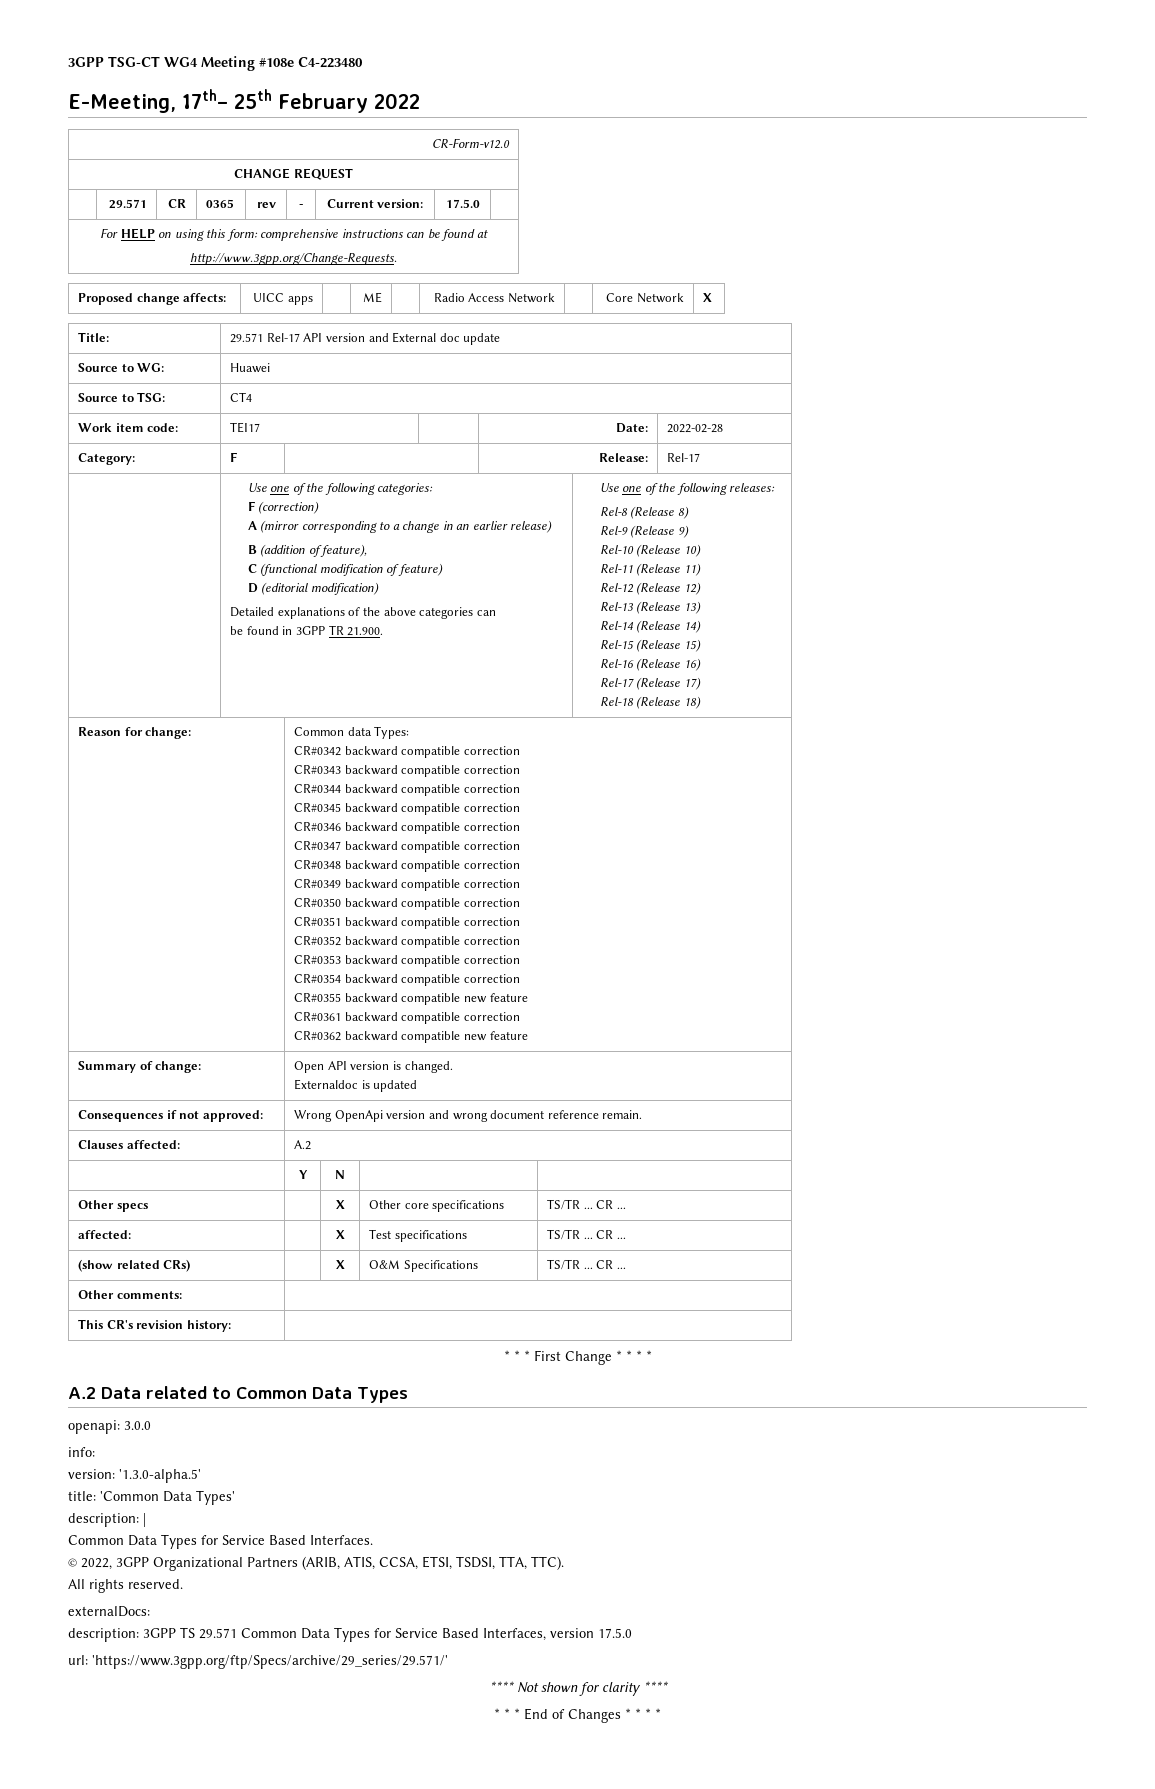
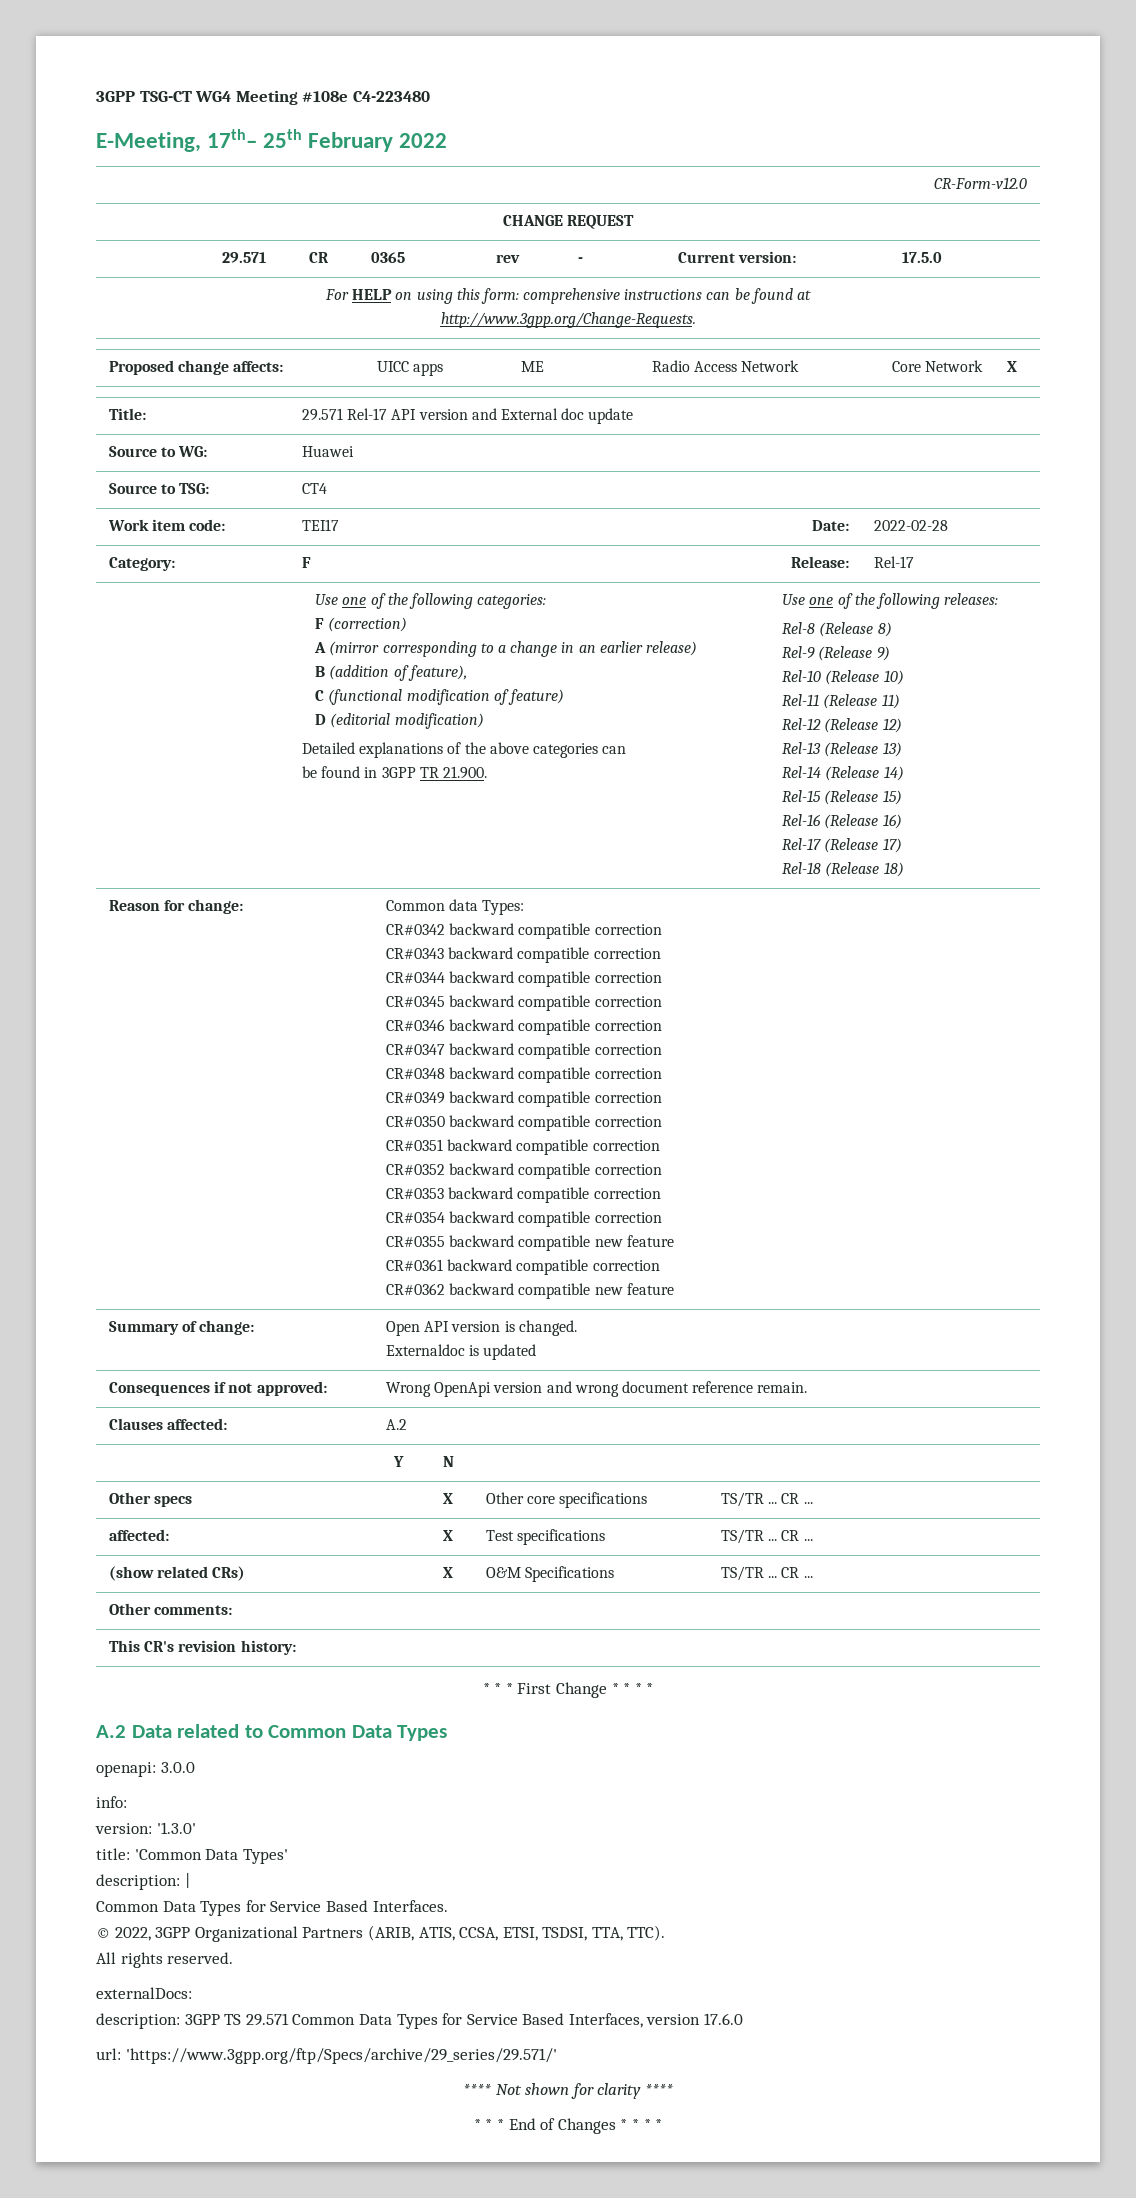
[119,1469,201,1483] '1.3.0-alpha.5' -> [156,1822,196,1834] '1.3.0'
[598,1628,632,1638] 17.5.0 -> [704,2013,744,2025] 17.6.0

